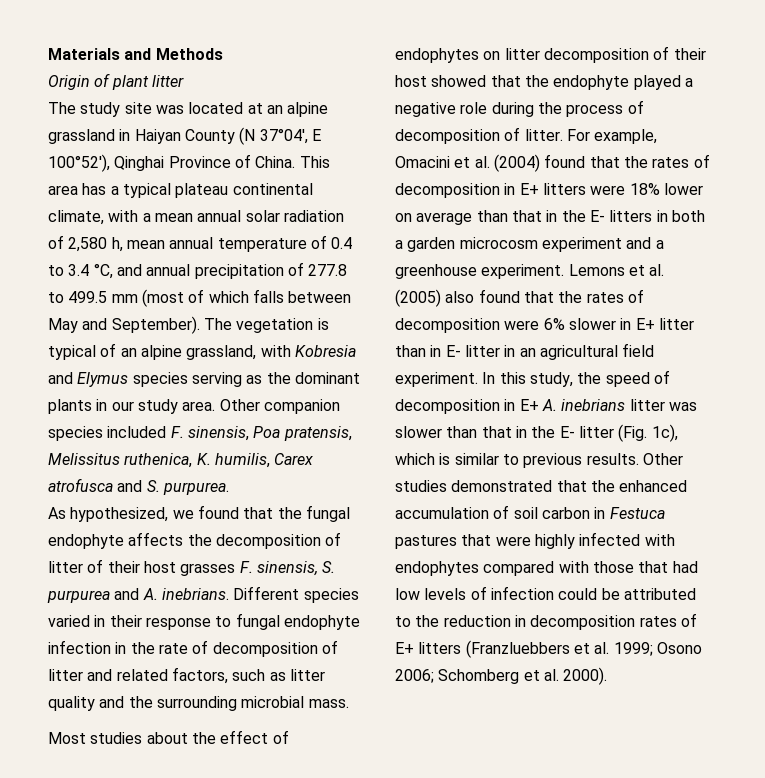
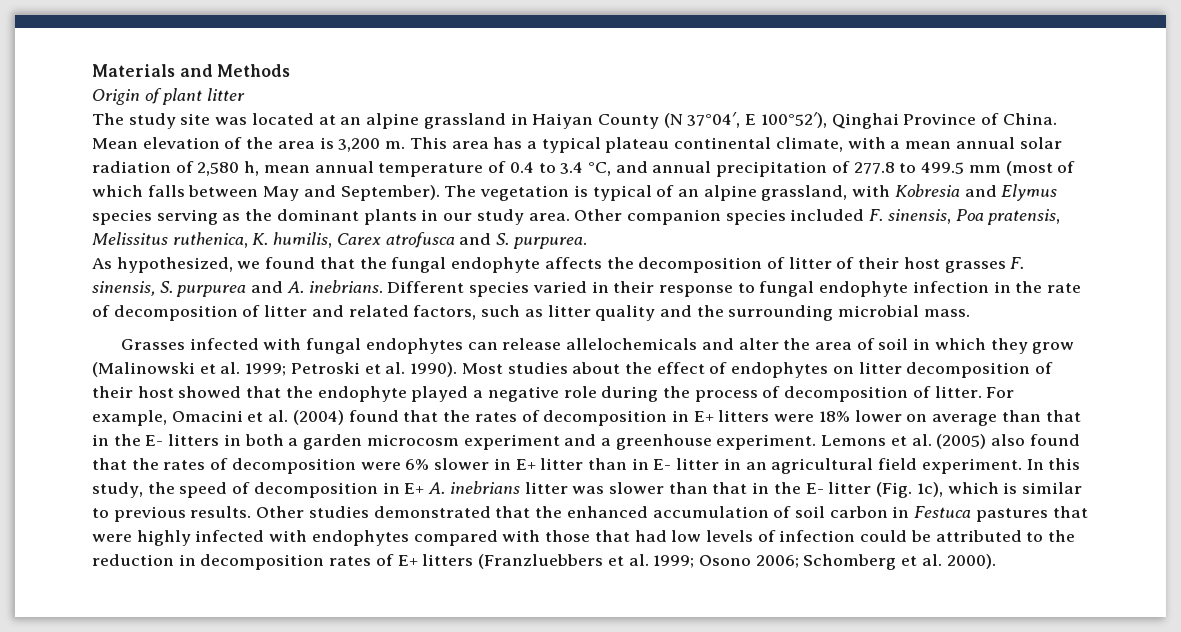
(296, 162) none -> [92,137,406,152] Mean elevation of the area is 3,200 m.
(349, 703) none -> [121,338,1075,354] [92,362,458,377] Grasses infected with fungal endophytes can release allelochemicals and alter the area of soil in which they grow (Malinowski et al. 1999; Petroski et al. 1990).

